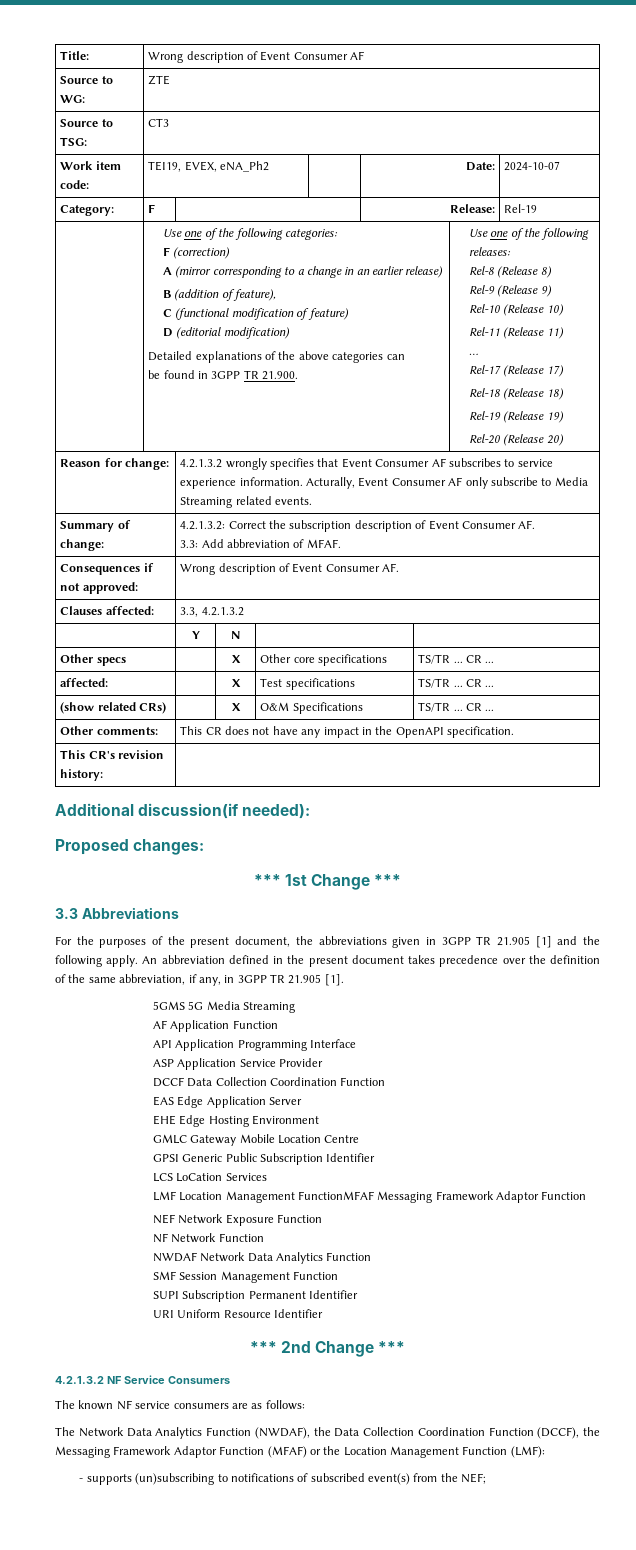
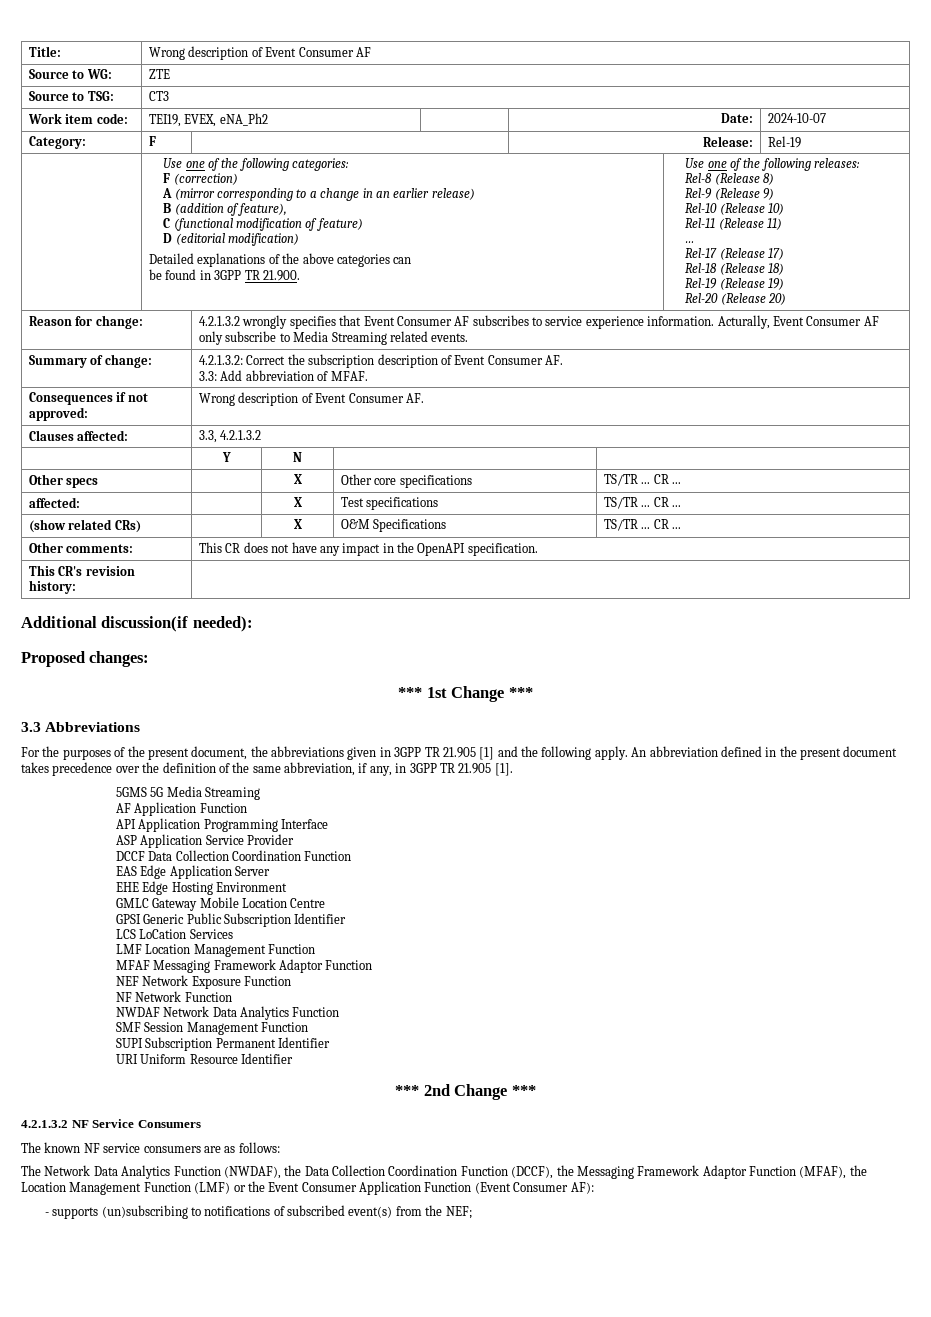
[297,1191,374,1200] FunctionMFAF -> [268,944,316,954] [115,960,150,970] Function // MFAF
[267,1446,321,1458] (MFAF) or -> [799,1166,847,1179] (MFAF),
[510,1446,545,1458] (LMF): -> [194,1181,594,1195] (LMF) or the Event Consumer Application Function (Event Consumer AF):

